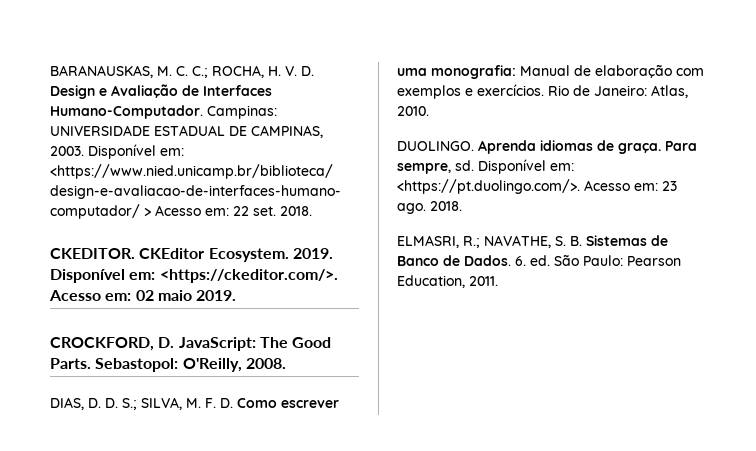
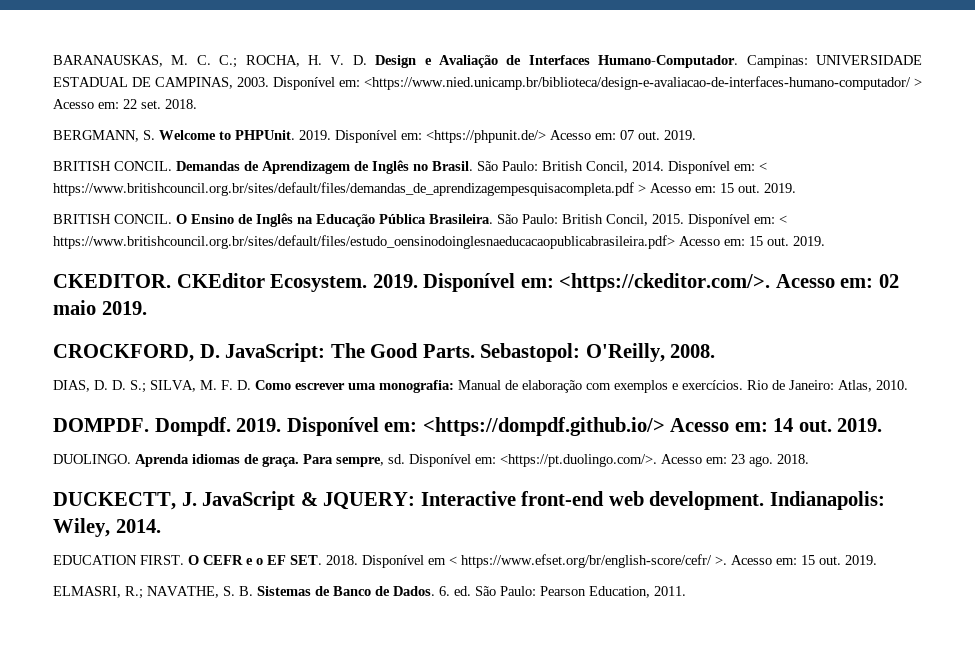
(312, 211) none -> [53,130,696,143] [53,160,767,174] [53,182,796,196] [53,213,787,227] [53,235,825,249] // BERGMANN, S. Welcome to PHPUnit. 2019. Disponível em: <https://phpunit.de/> Acesso em: 07 out. 2019. // BRITISH CONCIL. Demandas de Aprendizagem de Inglês no Brasil. São Paulo: British Concil, 2014. Disponível em: < https://www.britishcouncil.org.br/sites/default/files/demandas_de_aprendizagempesquisacompleta.pdf > Acesso em: 15 out. 2019. // BRITISH CONCIL. O Ensino de Inglês na Educação Pública Brasileira. São Paulo: British Concil, 2015. Disponível em: < https://www.britishcouncil.org.br/sites/default/files/estudo_oensinodoinglesnaeducacaopublicabrasileira.pdf> Acesso em: 15 out. 2019.
(429, 111) none -> [53,417,883,436] // DOMPDF. Dompdf. 2019. Disponível em: <https://dompdf.github.io/> Acesso em: 14 out. 2019.
(462, 206) none -> [53,491,885,510] [53,518,161,537] [53,554,877,568] // DUCKECTT, J. JavaScript & JQUERY: Interactive front-end web development. Indianapolis: Wiley, 2014. // EDUCATION FIRST. O CEFR e o EF SET. 2018. Disponível em < https://www.efset.org/br/english-score/cefr/ >. Acesso em: 15 out. 2019.

